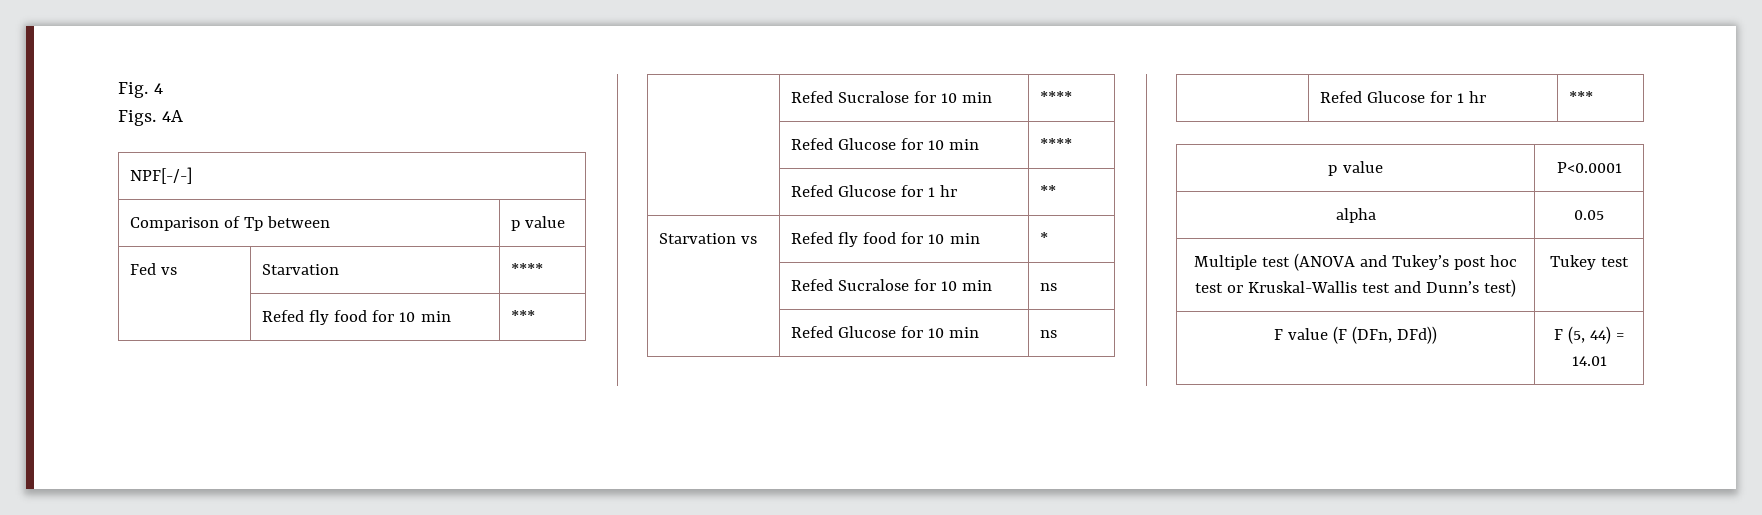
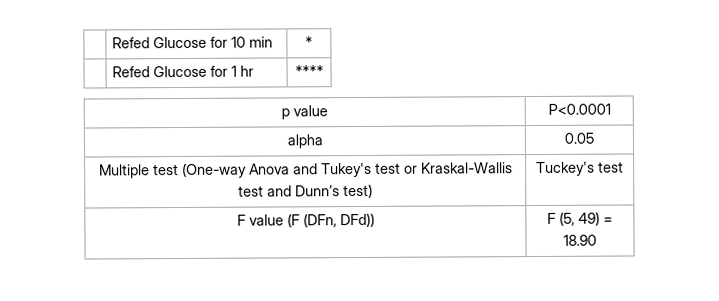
[118,82,163,98] [118,110,183,126] [129,167,192,184] [129,216,331,231] [510,216,566,231] [129,263,178,275] [261,264,339,275] [510,263,543,275] [261,310,451,325] [510,310,535,322] [790,91,993,103] [1039,91,1072,103] [790,138,980,150] [1039,138,1072,150] [790,185,958,197] [1039,185,1056,197] [658,233,758,244] [790,232,980,247] [1039,232,1048,244] [790,279,993,291] [1039,283,1057,291] [790,326,980,338] [1039,330,1057,338] [1319,91,1487,103] [1568,91,1593,103] Fig. 4 // Figs. 4A // NPF[-/-] // Comparison of Tp between | p value // Fed vs | Starvation | **** // | Refed fly food for 10 min | *** // | Refed Sucralose for 10 min | **** // | Refed Glucose for 10 min | **** // | Refed Glucose for 1 hr | ** // Starvation vs | Refed fly food for 10 min | * // | Refed Sucralose for 10 min | ns // | Refed Glucose for 10 min | ns // | Refed Glucose for 1 hr | *** -> [112,36,274,49] [305,36,313,48] [112,65,255,78] [294,65,324,77] | Refed Glucose for 10 min | * // | Refed Glucose for 1 hr | ****
[1293,253,1518,271] (ANOVA and Tukey’s post hoc -> [181,162,372,178] (One-way Anova and Tukey's
[1247,281,1357,293] Kruskal-Wallis -> [420,162,513,174] Kraskal-Wallis
[1549,255,1596,270] Tukey -> [536,161,595,177] Tuckey's
[1590,326,1625,344] [1571,356,1607,366] 44) = 14.01 -> [578,211,613,226] [563,234,597,246] 49) = 18.90

